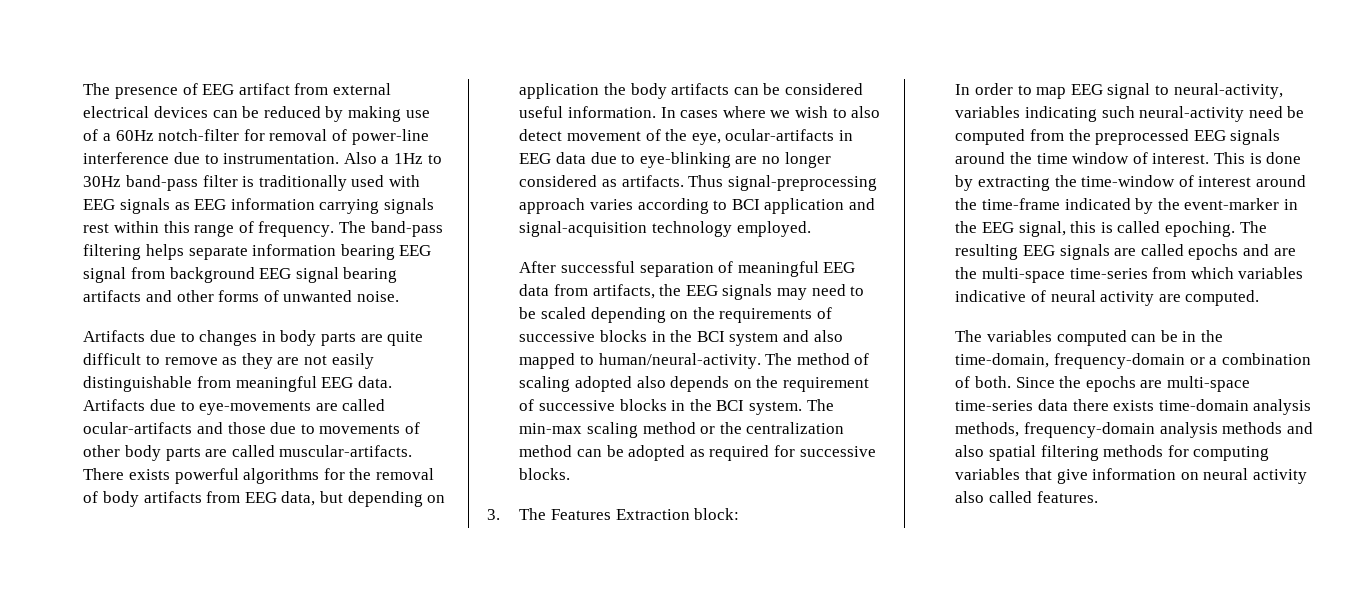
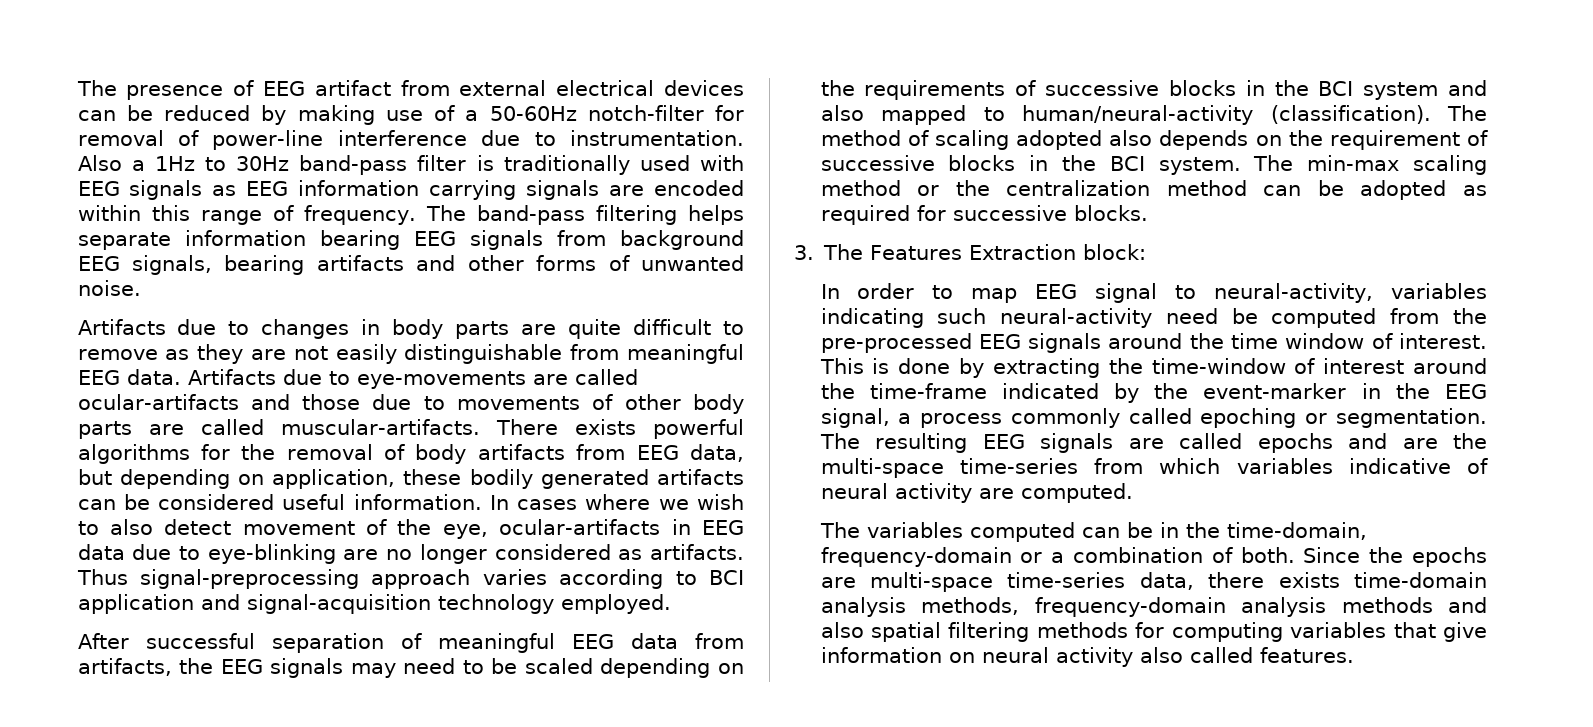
[115,130,154,141] 60Hz -> [489,106,577,121] 50-60Hz
[83,223,110,233] rest -> [609,180,745,196] are encoded
[83,267,127,283] signal -> [469,230,543,250] signals
[295,267,339,283] signal -> [131,255,212,275] signals,
[519,83,667,99] application the body -> [272,469,649,489] application, these bodily generated
[598,353,761,369] human/neural-activity. -> [1022,105,1431,125] human/neural-activity (classification).
[1095,129,1190,145] preprocessed -> [820,333,972,353] pre-processed
[1070,221,1235,237] this is called epoching. -> [898,408,1487,428] a process commonly called epoching or segmentation.
[1038,399,1069,411] data -> [1139,572,1194,590] data,

